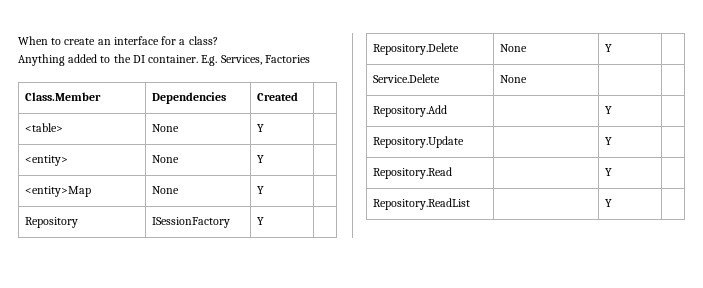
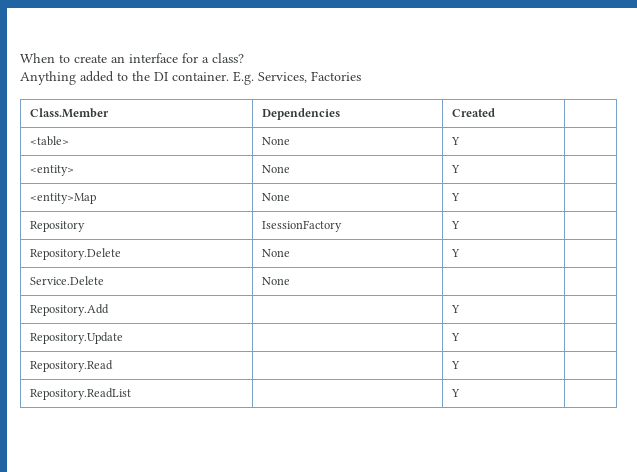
[151,217,230,228] ISessionFactory -> [262,220,343,232] IsessionFactory

